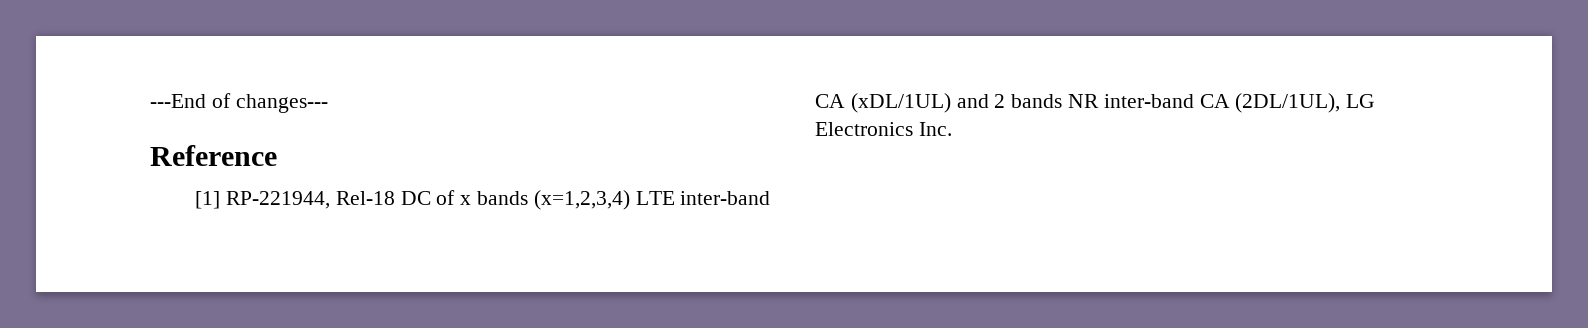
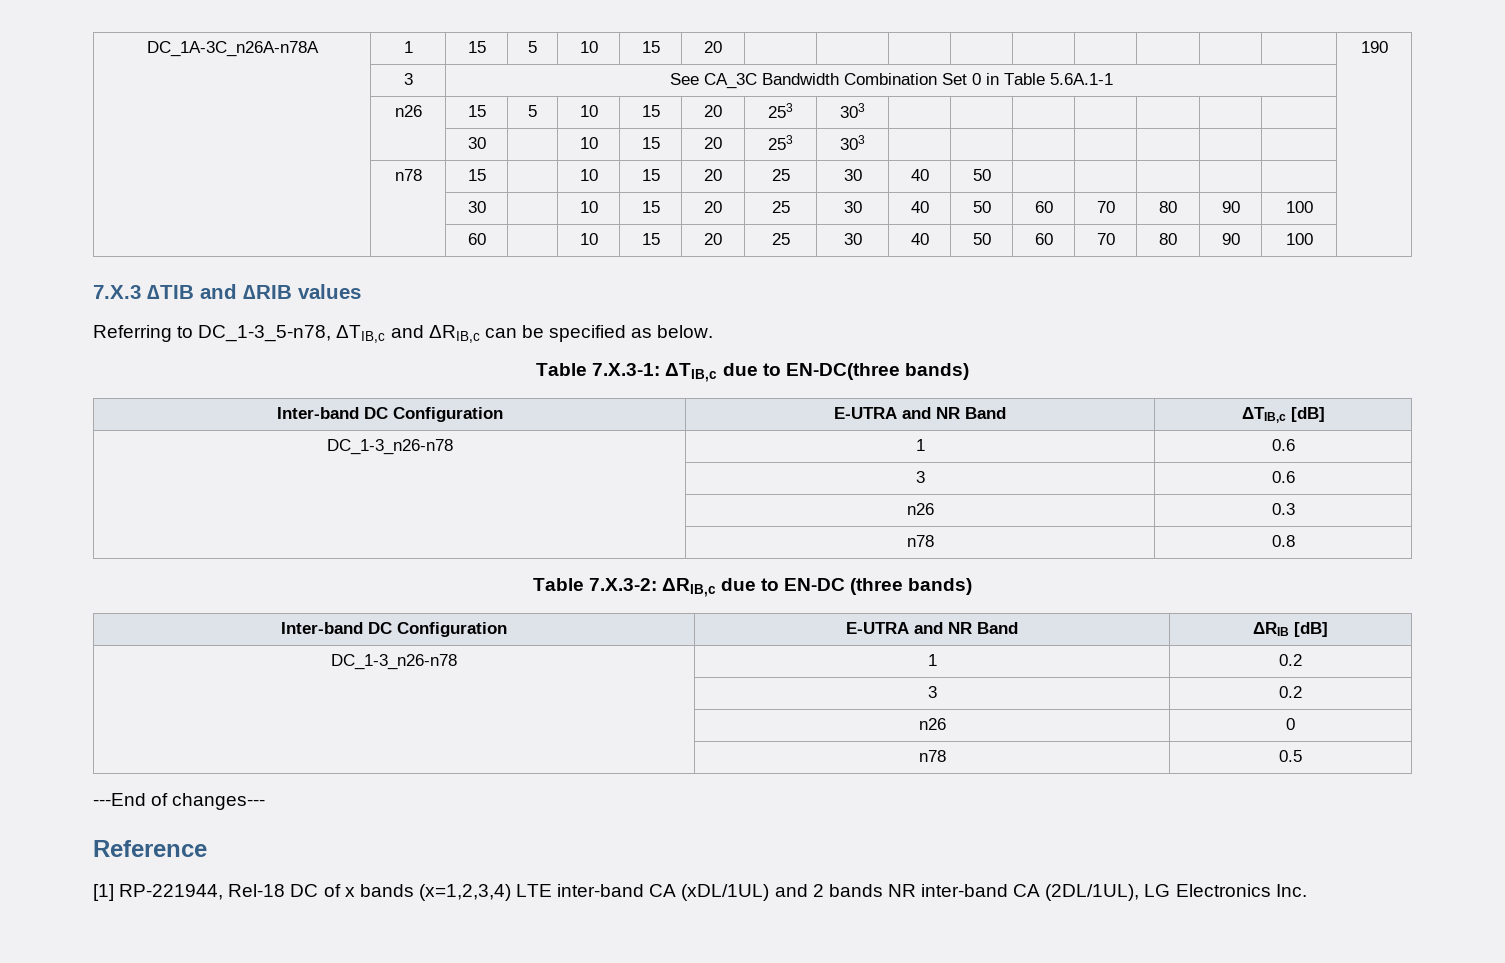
(150, 101) none -> [146,41,319,57] [403,41,413,53] [467,41,486,53] [528,41,537,53] [579,41,598,53] [641,41,660,53] [704,41,722,53] [1360,41,1388,53] [403,73,413,85] [669,73,1113,89] [394,105,422,117] [467,105,486,117] [528,105,537,117] [579,105,598,117] [641,105,660,117] [704,105,722,117] [768,103,793,118] [840,103,865,118] [467,137,486,149] [579,137,598,149] [641,137,660,149] [704,137,722,149] [768,135,793,150] [840,135,865,150] [394,169,422,181] [467,169,486,181] [579,169,598,181] [641,169,660,181] [704,169,722,181] [771,169,790,181] [843,169,862,181] [910,169,929,181] [972,169,991,181] [467,201,486,213] [579,201,598,213] [641,201,660,213] [704,201,722,213] [771,201,790,213] [843,201,862,213] [910,201,929,213] [972,201,991,213] [1034,201,1053,213] [1096,201,1115,213] [1159,201,1177,213] [1221,201,1240,213] [1285,201,1313,213] [467,233,486,245] [579,233,598,245] [641,233,660,245] [704,233,722,245] [771,233,790,245] [843,233,862,245] [910,233,929,245] [972,233,991,245] [1034,233,1053,245] [1096,233,1115,245] [1159,233,1177,245] [1221,233,1240,245] [1285,233,1313,245] [93,284,361,299] [93,325,714,343] [536,363,969,382] [276,407,503,422] [834,407,1006,419] [1241,407,1325,423] [326,439,453,455] [915,439,925,451] [1271,439,1295,451] [915,471,925,483] [1271,471,1295,483] [906,503,934,515] [1271,503,1295,515] [906,535,934,547] [1271,535,1295,547] [532,578,973,597] [281,622,507,637] [846,622,1018,634] [1253,622,1328,637] [331,654,457,670] [927,654,937,666] [1279,654,1302,666] [927,686,937,698] [1279,686,1302,698] [918,718,946,730] [1286,718,1295,730] [918,750,946,762] [1279,750,1302,762] DC_1A-3C_n26A-n78A | 1 | 15 | 5 | 10 | 15 | 20 | | | | | | | | | | 190 // | 3 | See CA_3C Bandwidth Combination Set 0 in Table 5.6A.1-1 | // | n26 | 15 | 5 | 10 | 15 | 20 | 253 | 303 | | | | | | | | // | | 30 | | 10 | 15 | 20 | 253 | 303 | | | | | | | | // | n78 | 15 | | 10 | 15 | 20 | 25 | 30 | 40 | 50 | | | | | | // | | 30 | | 10 | 15 | 20 | 25 | 30 | 40 | 50 | 60 | 70 | 80 | 90 | 100 | // | | 60 | | 10 | 15 | 20 | 25 | 30 | 40 | 50 | 60 | 70 | 80 | 90 | 100 | // 7.X.3 ∆TIB and ∆RIB values // Referring to DC_1-3_5-n78, ΔTIB,c and ΔRIB,c can be specified as below. // Table 7.X.3-1: ΔTIB,c due to EN-DC(three bands) // Inter-band DC Configuration | E-UTRA and NR Band | ΔTIB,c [dB] // DC_1-3_n26-n78 | 1 | 0.6 // | 3 | 0.6 // | n26 | 0.3 // | n78 | 0.8 // Table 7.X.3-2: ΔRIB,c due to EN-DC (three bands) // Inter-band DC Configuration | E-UTRA and NR Band | ΔRIB [dB] // DC_1-3_n26-n78 | 1 | 0.2 // | 3 | 0.2 // | n26 | 0 // | n78 | 0.5 //

